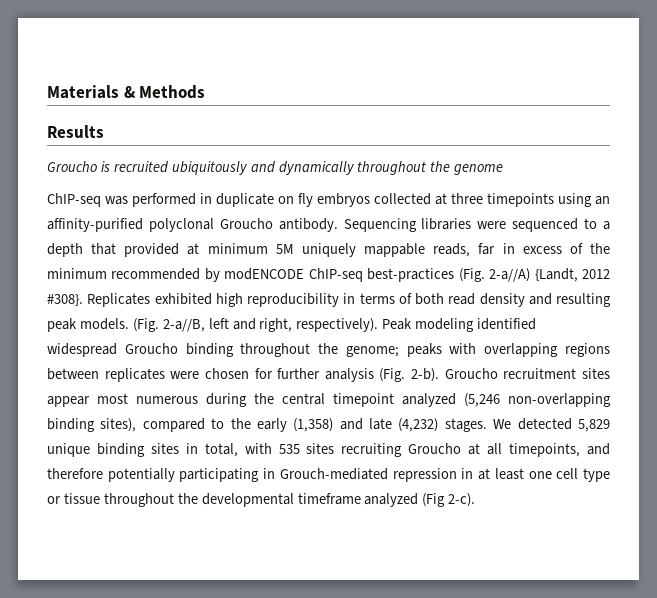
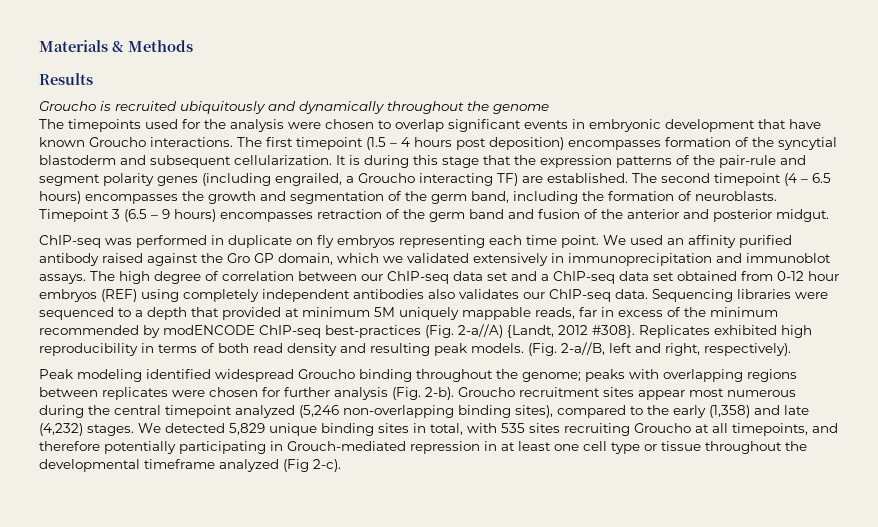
(504, 169) none -> [39,119,821,132] [39,137,837,150] [39,155,806,168] [39,173,831,186] [39,191,777,204] [39,209,829,222] // The timepoints used for the analysis were chosen to overlap significant events in embryonic development that have known Groucho interactions. The first timepoint (1.5 – 4 hours post deposition) encompasses formation of the syncytial blastoderm and subsequent cellularization. It is during this stage that the expression patterns of the pair-rule and segment polarity genes (including engrailed, a Groucho interacting TF) are established. The second timepoint (4 – 6.5 hours) encompasses the growth and segmentation of the germ band, including the formation of neuroblasts. Timepoint 3 (6.5 – 9 hours) encompasses retraction of the germ band and fusion of the anterior and posterior midgut.
[374,193,610,207] [47,218,338,232] collected at three timepoints using an affinity-purified polyclonal Groucho antibody. -> [399,235,792,248] [39,253,831,266] [39,271,839,284] [39,289,648,302] representing each time point. We used an affinity purified antibody raised against the Gro GP domain, which we validated extensively in immunoprecipitation and immunoblot assays. The high degree of correlation between our ChIP-seq data set and a ChIP-seq data set obtained from 0-12 hour embryos (REF) using completely independent antibodies also validates our ChIP-seq data.
(379, 325) none -> (791, 349) //

